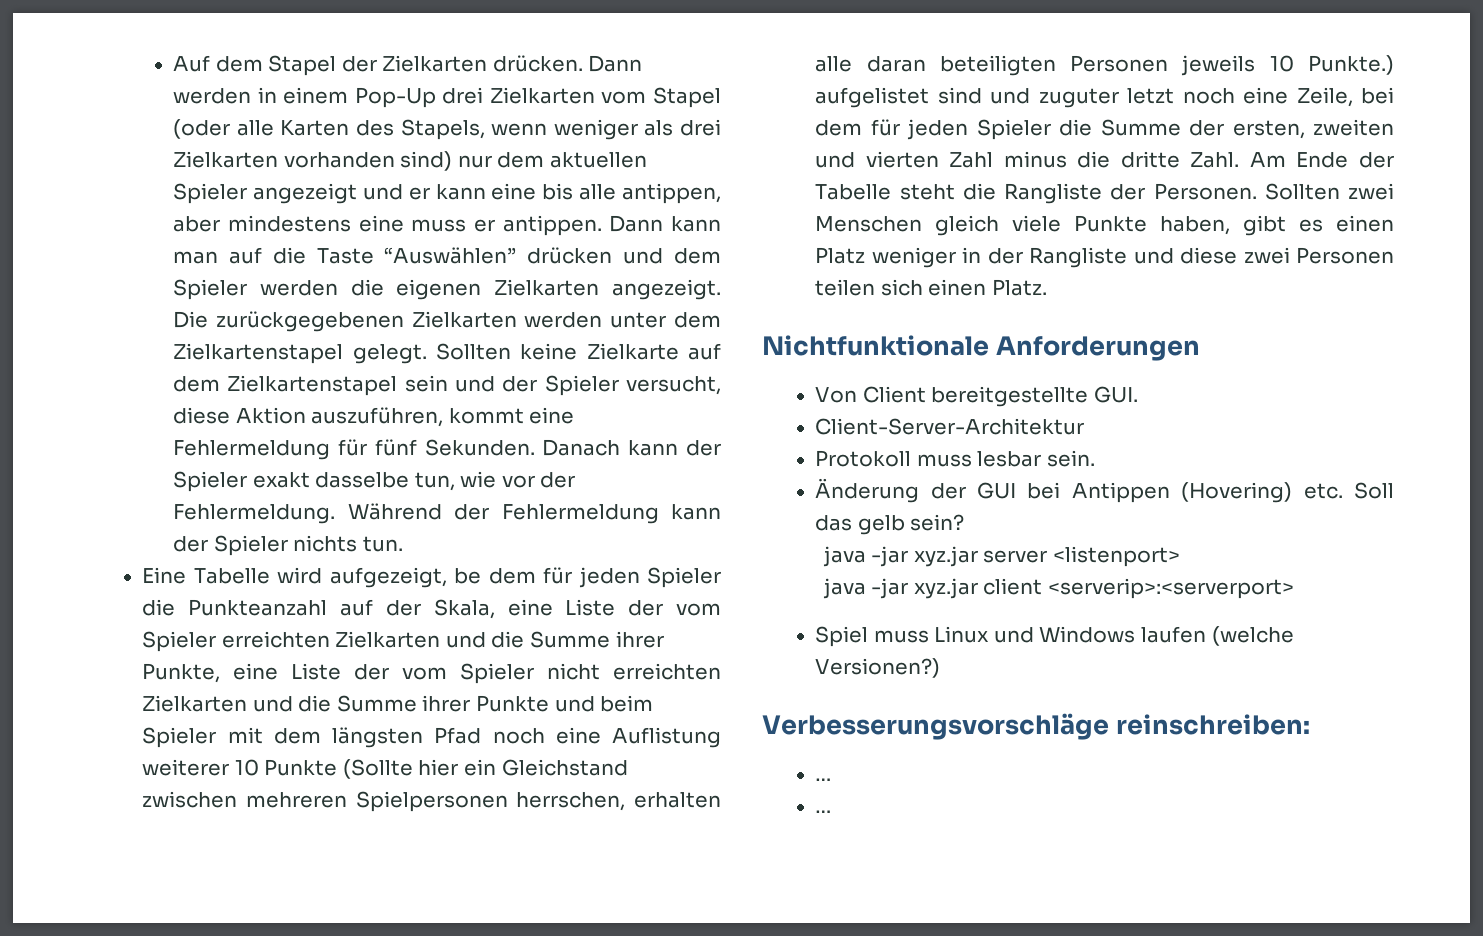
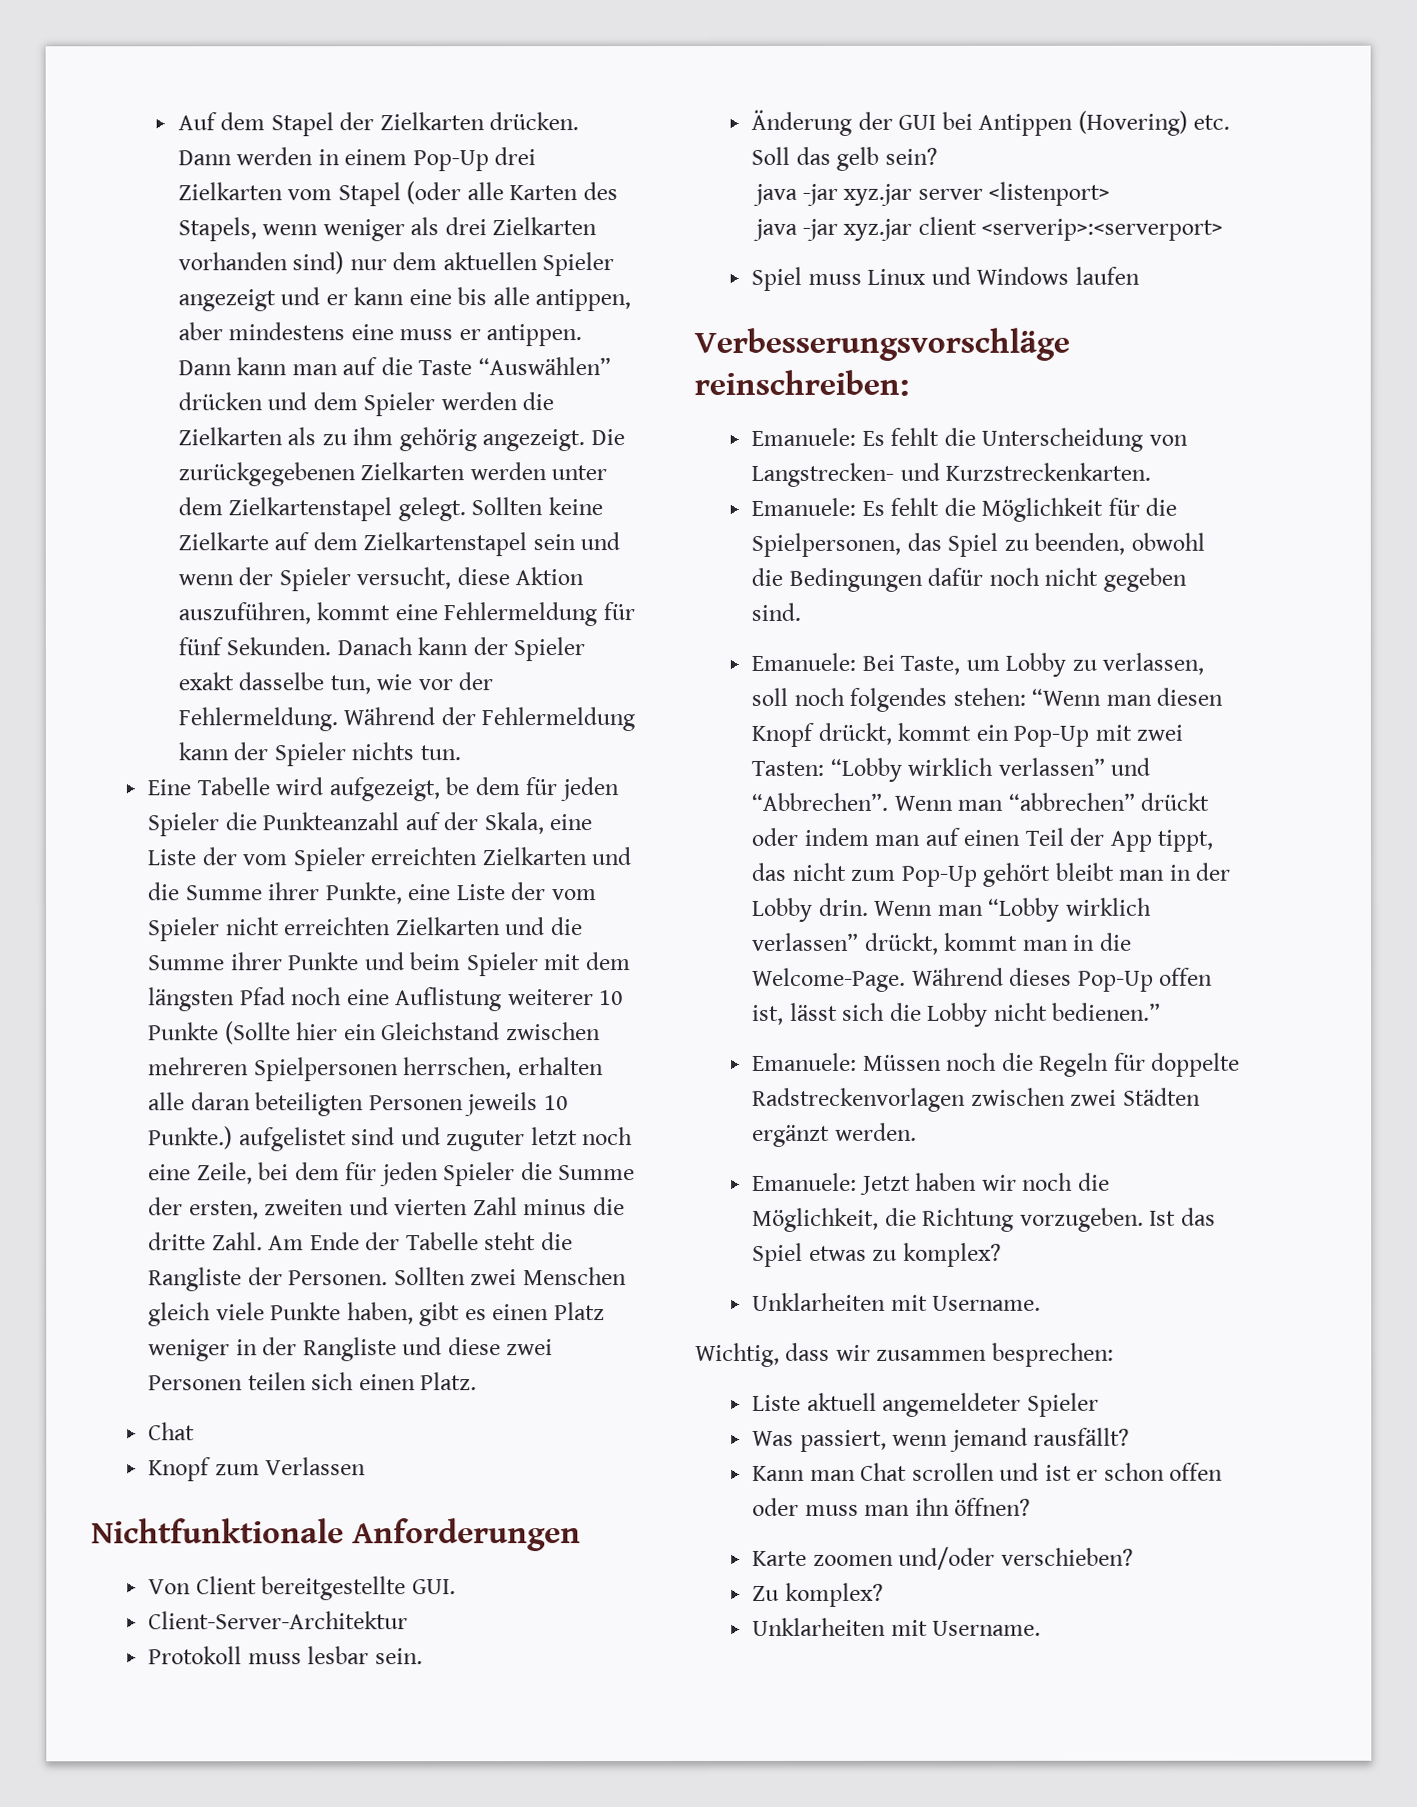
[396,279,600,300] eigenen Zielkarten -> [177,427,477,452] Zielkarten als zu ihm gehörig
(496, 384) none -> [177,574,234,586] wenn
(1047, 287) none -> [148,1422,196,1441] [148,1457,367,1482] // Chat // Knopf zum Verlassen
[1211,626,1294,646] [815,658,941,678] (welche Versionen?) -> (1140, 275) none
[815,778,833,781] [815,810,833,813] … // … -> [751,427,1188,452] [751,462,1152,487] [751,497,1178,522] [751,532,1205,557] [751,567,1187,592] [751,602,802,621] [751,652,1205,677] [751,687,1224,712] [751,722,1184,747] [751,757,1151,782] [751,792,1210,811] [751,827,1213,852] [751,862,1230,887] [751,897,1152,922] [752,932,1132,955] [752,967,1214,992] [752,1002,1162,1027] [752,1052,1241,1077] [752,1087,1201,1112] [752,1122,917,1147] [752,1172,1110,1195] [752,1207,1216,1232] [752,1242,1002,1267] [752,1292,1042,1311] [695,1342,1114,1368] [752,1392,1099,1417] [752,1427,1131,1452] [752,1462,1223,1481] [752,1497,1032,1516] [752,1546,1134,1570] [752,1582,884,1607] [752,1617,1042,1636] Emanuele: Es fehlt die Unterscheidung von Langstrecken- und Kurzstreckenkarten. // Emanuele: Es fehlt die Möglichkeit für die Spielpersonen, das Spiel zu beenden, obwohl die Bedingungen dafür noch nicht gegeben sind. // Emanuele: Bei Taste, um Lobby zu verlassen, soll noch folgendes stehen: “Wenn man diesen Knopf drückt, kommt ein Pop-Up mit zwei Tasten: “Lobby wirklich verlassen” und “Abbrechen”. Wenn man “abbrechen” drückt oder indem man auf einen Teil der App tippt, das nicht zum Pop-Up gehört bleibt man in der Lobby drin. Wenn man “Lobby wirklich verlassen” drückt, kommt man in die Welcome-Page. Während dieses Pop-Up offen ist, lässt sich die Lobby nicht bedienen.” // Emanuele: Müssen noch die Regeln für doppelte Radstreckenvorlagen zwischen zwei Städten ergänzt werden. // Emanuele: Jetzt haben wir noch die Möglichkeit, die Richtung vorzugeben. Ist das Spiel etwas zu komplex? // Unklarheiten mit Username. // Wichtig, dass wir zusammen besprechen: // Liste aktuell angemeldeter Spieler // Was passiert, wenn jemand rausfällt? // Kann man Chat scrollen und ist er schon offen oder muss man ihn öffnen? // Karte zoomen und/oder verschieben? // Zu komplex? // Unklarheiten mit Username.

